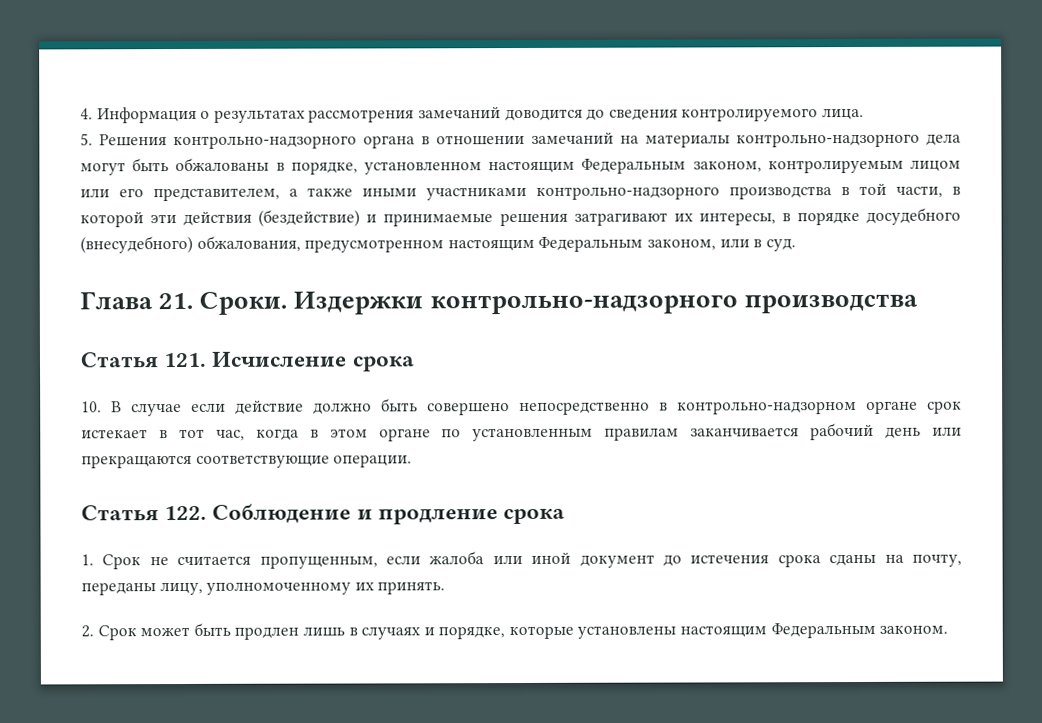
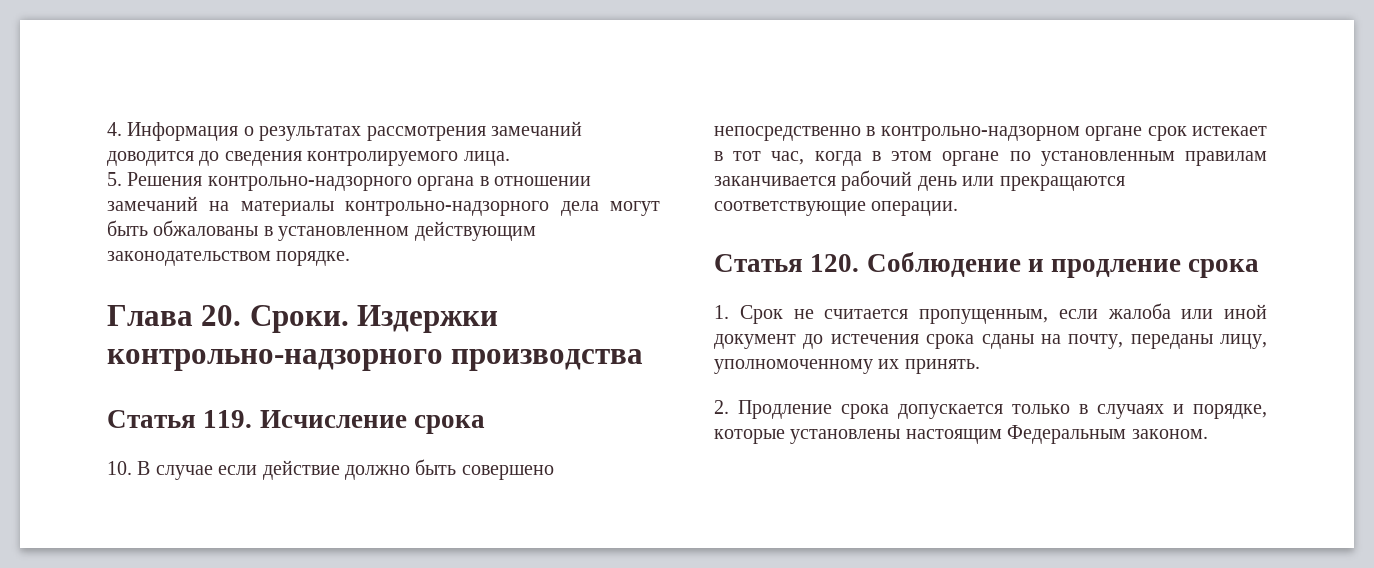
[290,158,961,175] [80,182,961,202] [80,207,962,228] [80,235,796,254] порядке, установленном настоящим Федеральным законом, контролируемым лицом или его представителем, а также иными участниками контрольно-надзорного производства в той части, в которой эти действия (бездействие) и принимаемые решения затрагивают их интересы, в порядке досудебного (внесудебного) обжалования, предусмотренном настоящим Федеральным законом, или в суд. -> [278,221,536,241] [107,251,351,266] установленном действующим законодательством порядке.
[158,292,194,310] 21. -> [201,305,242,326] 20.
[163,352,208,368] 121. -> [203,410,253,428] 119.
[164,505,208,521] 122. -> [810,254,860,272] 120.
[97,622,345,641] Срок может быть продлен лишь -> [738,400,1070,419] Продление срока допускается только

